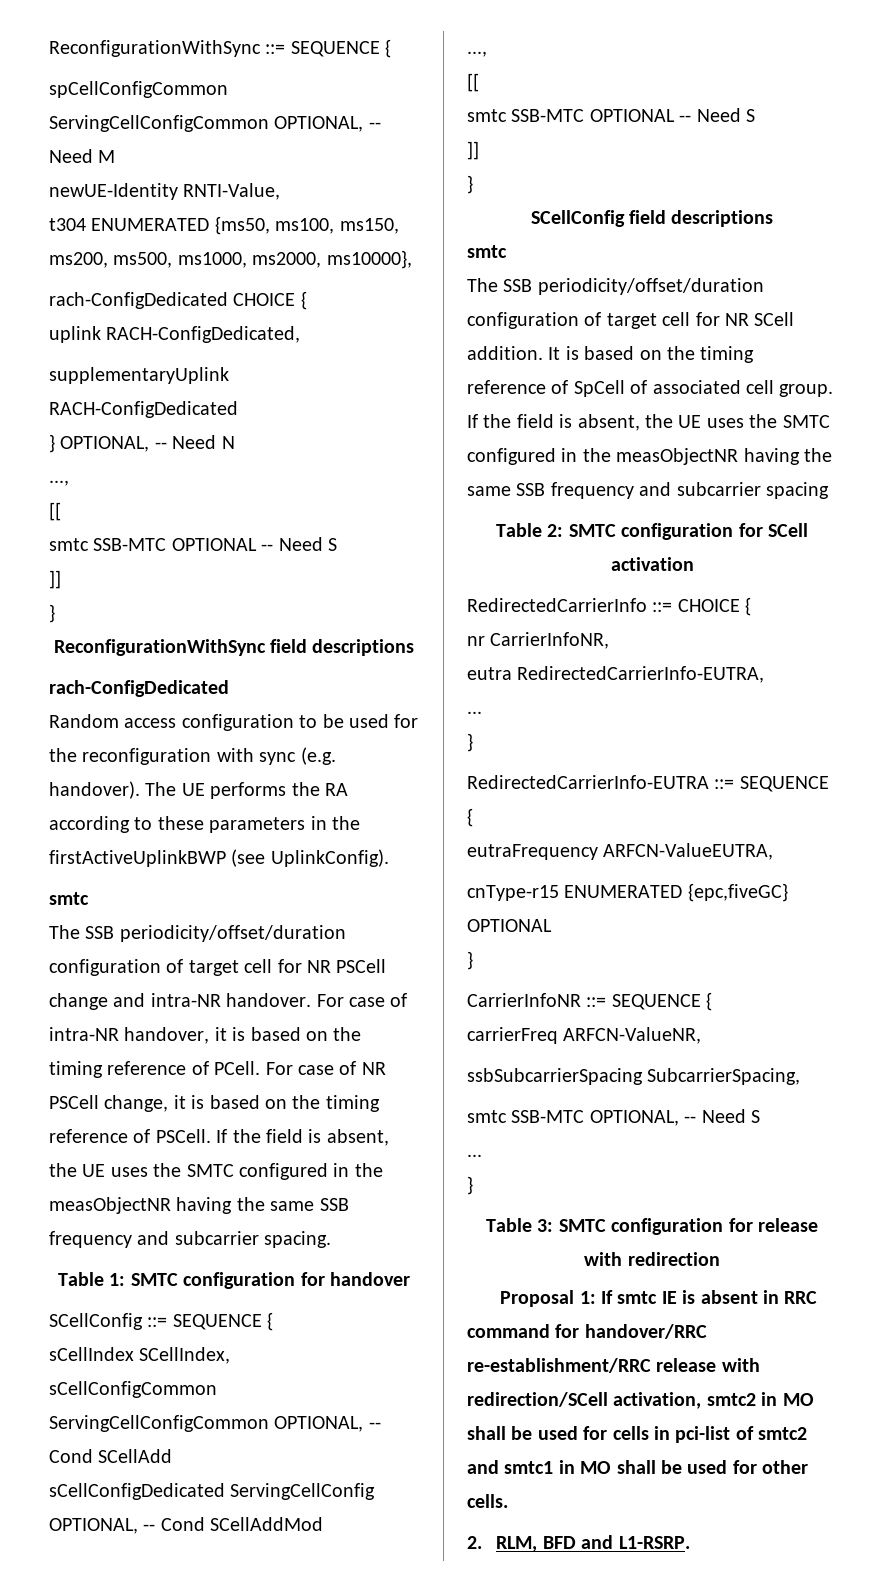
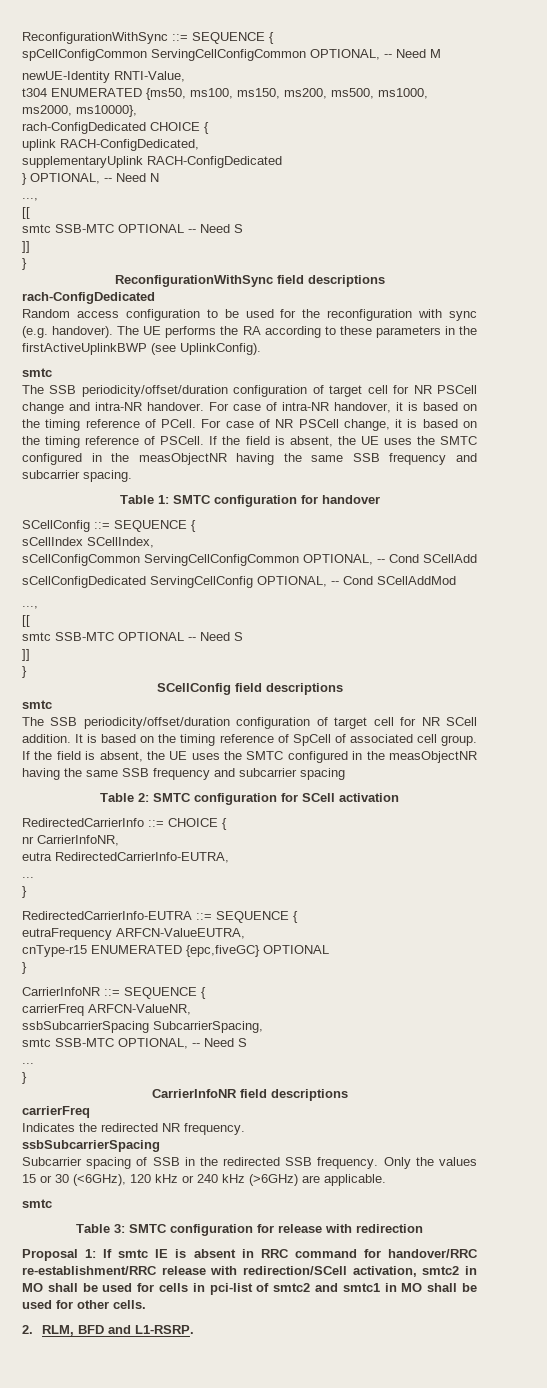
(473, 1185) none -> [151,1089,348,1101] [22,1106,90,1118] [22,1123,245,1135] [22,1140,160,1152] [22,1157,478,1169] [22,1174,386,1186] [22,1199,52,1208] // CarrierInfoNR field descriptions // carrierFreq // Indicates the redirected NR frequency. // ssbSubcarrierSpacing // Subcarrier spacing of SSB in the redirected SSB frequency. Only the values 15 or 30 (<6GHz), 120 kHz or 240 kHz (>6GHz) are applicable. // smtc

